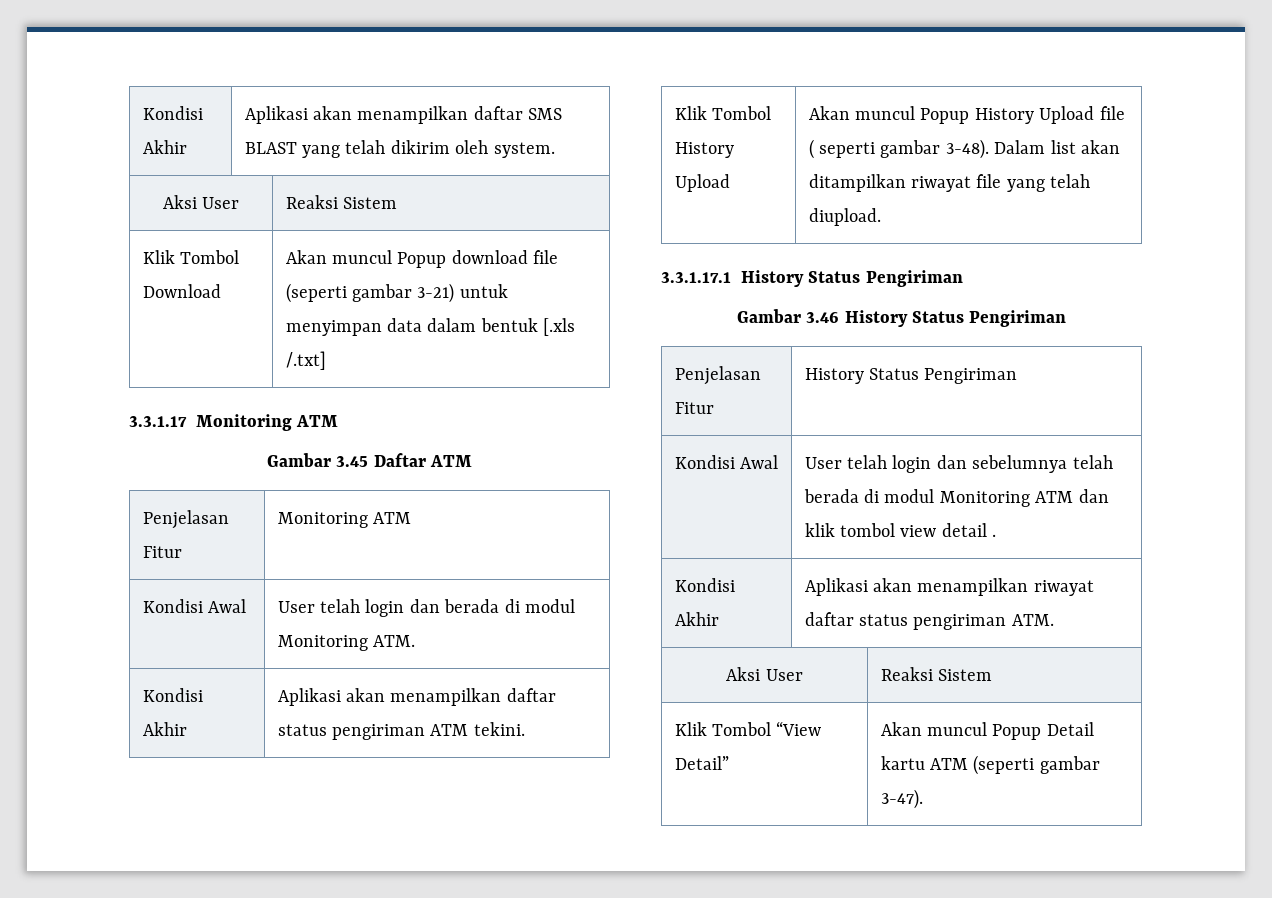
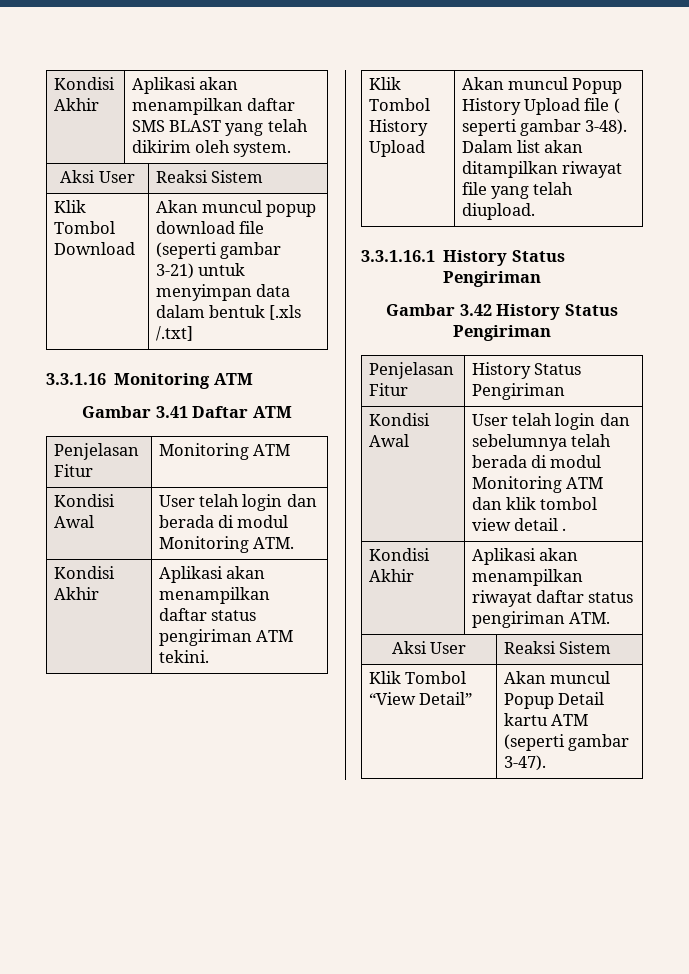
[397,252,447,268] Popup -> [266,204,317,217] popup
[129,416,187,427] 3.3.1.17 -> [46,373,106,385] 3.3.1.16
[336,456,369,467] 3.45 -> [155,406,188,418] 3.41
[661,272,731,283] 3.3.1.17.1 -> [361,250,435,262] 3.3.1.16.1
[806,312,840,323] 3.46 -> [459,304,492,316] 3.42

